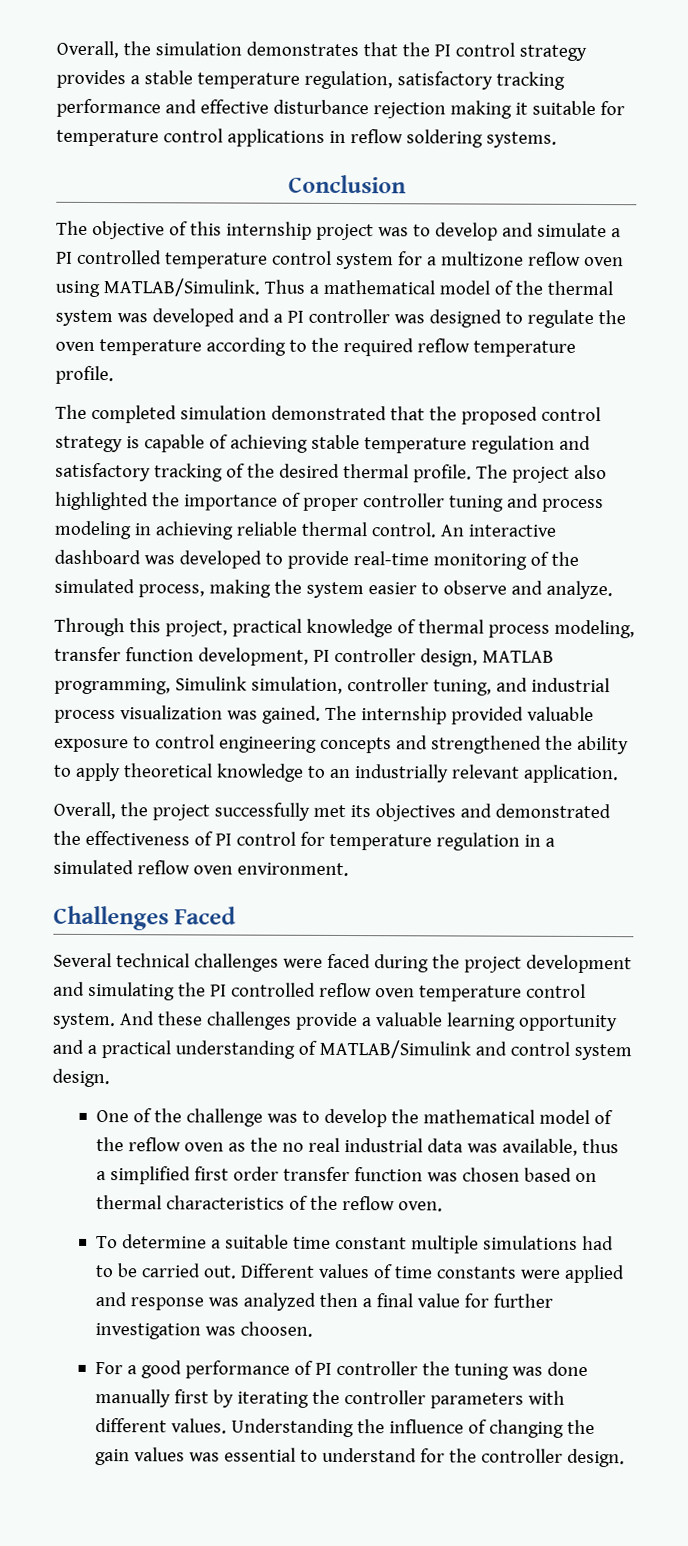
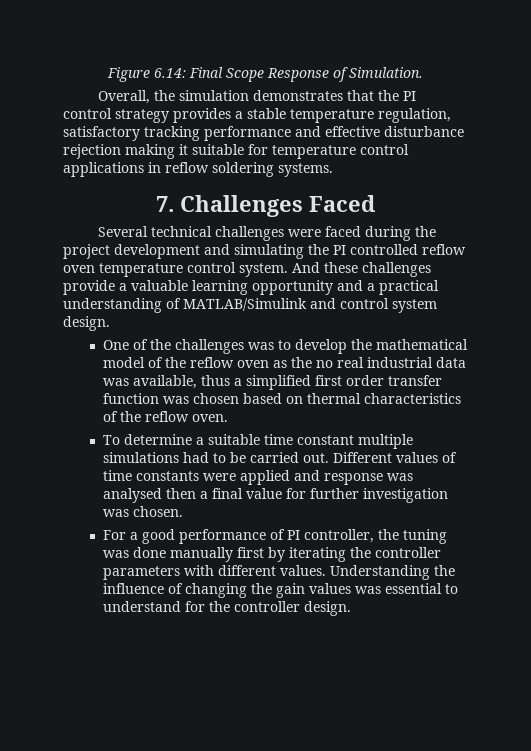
(56, 49) none -> [107,67,423,82] Figure 6.14: Final Scope Response of Simulation. //
[287,174,406,194] [56,220,621,241] [56,249,624,270] [55,278,613,298] [55,308,626,328] [55,337,576,357] [55,365,114,385] [55,404,601,425] [55,434,591,454] [55,462,607,483] [55,491,604,513] [54,520,556,540] [54,549,579,570] [54,578,613,600] [54,617,635,639] [54,646,554,667] [54,676,610,696] [54,705,594,725] [54,734,629,755] [53,762,619,784] [53,801,611,822] [53,830,555,851] [53,859,349,877] Conclusion // The objective of this internship project was to develop and simulate a PI controlled temperature control system for a multizone reflow oven using MATLAB/Simulink. Thus a mathematical model of the thermal system was developed and a PI controller was designed to regulate the oven temperature according to the required reflow temperature profile. // The completed simulation demonstrated that the proposed control strategy is capable of achieving stable temperature regulation and satisfactory tracking of the desired thermal profile. The project also highlighted the importance of proper controller tuning and process modeling in achieving reliable thermal control. An interactive dashboard was developed to provide real-time monitoring of the simulated process, making the system easier to observe and analyze. // Through this project, practical knowledge of thermal process modeling, transfer function development, PI controller design, MATLAB programming, Simulink simulation, controller tuning, and industrial process visualization was gained. The internship provided valuable exposure to control engineering concepts and strengthened the ability to apply theoretical knowledge to an industrially relevant application. // Overall, the project successfully met its objectives and demonstrated the effectiveness of PI control for temperature regulation in a simulated reflow oven environment. // -> [156,196,174,212] 7.
[186,1108,264,1127] challenge -> [174,339,244,354] challenges
[243,1292,317,1311] analyzed -> [102,488,162,503] analysed
[240,1321,314,1337] choosen. -> [132,506,183,517] chosen.
[336,1360,419,1376] controller -> [303,529,374,543] controller,

